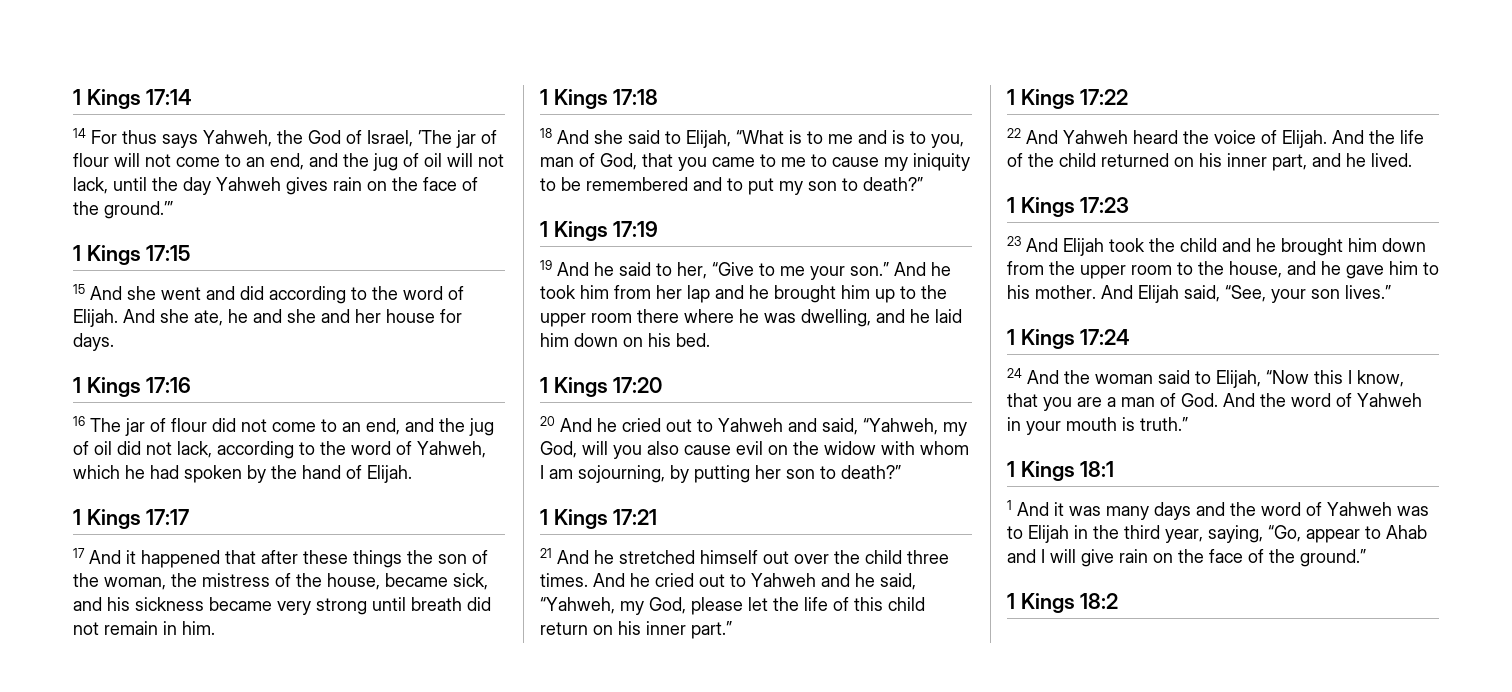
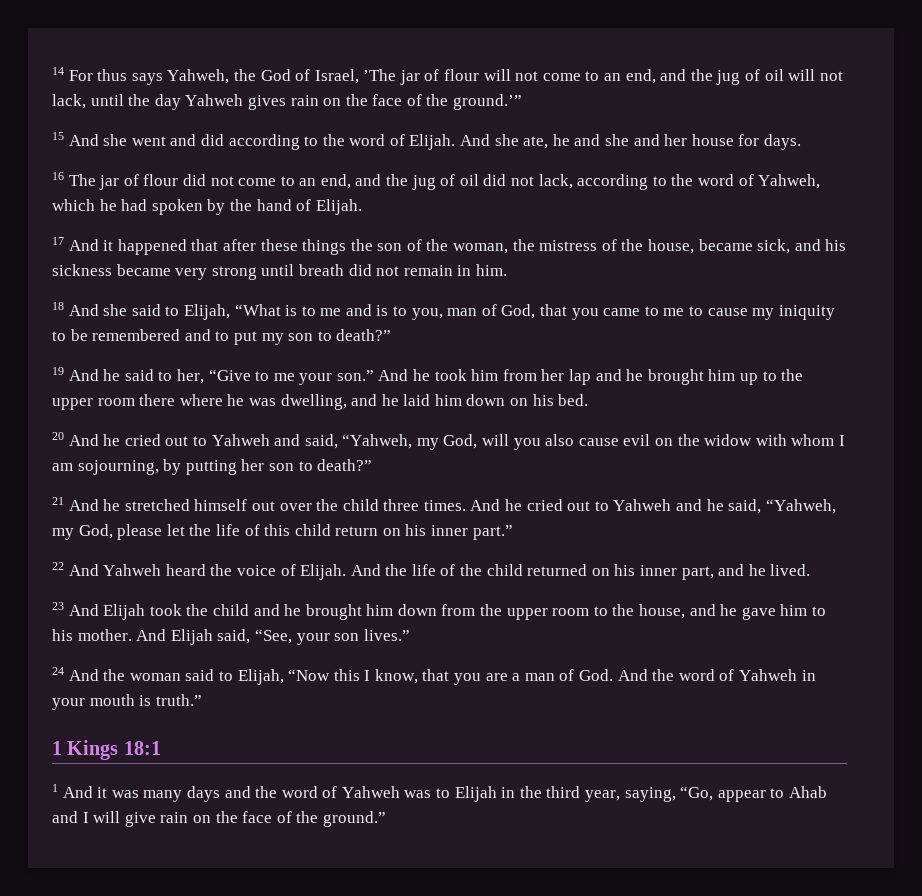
[73,89,193,109] 1 Kings 17:14 // -> (52, 71) none
[73,245,191,265] // 1 Kings 17:15 -> (523, 102) none
[73,377,192,397] // 1 Kings 17:16 -> (801, 142) none
[73,509,190,529] // 1 Kings 17:17 -> (362, 207) none
[540,89,659,109] // 1 Kings 17:18 -> (507, 270) none
[540,221,659,241] // 1 Kings 17:19 -> (392, 335) none
[540,377,663,397] // 1 Kings 17:20 -> (589, 400) none
[540,509,658,529] // 1 Kings 17:21 -> (373, 465) none
[1007,89,1129,109] // 1 Kings 17:22 -> (513, 532) none
[1007,197,1130,217] // 1 Kings 17:23 -> (811, 570) none
[1007,329,1131,349] // 1 Kings 17:24 -> (410, 635) none
[1007,593,1119,613] // 1 Kings 18:2 -> (386, 819) none

